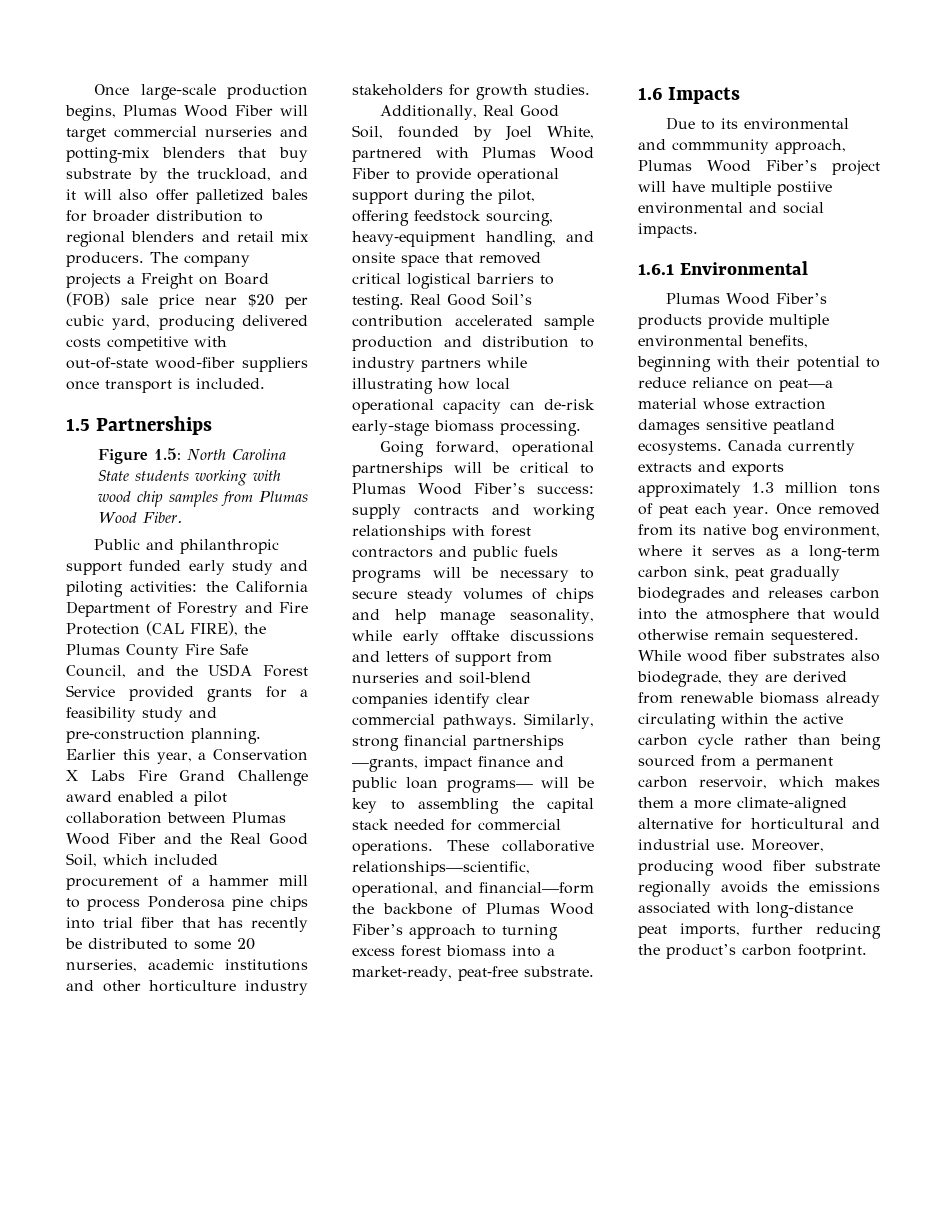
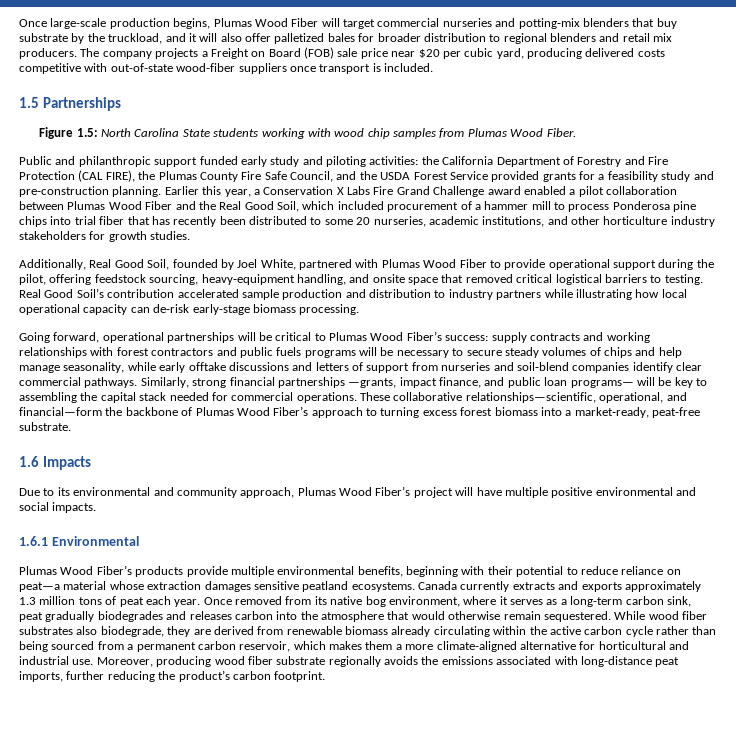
[65,938,82,949] be -> [219,216,246,225] been
[225,959,308,971] institutions -> [482,216,545,227] institutions,
[478,756,530,767] finance -> [439,377,481,388] finance,
[672,139,769,154] commmunity -> [176,487,237,498] community
[777,181,832,196] postiive -> [551,487,593,498] positive

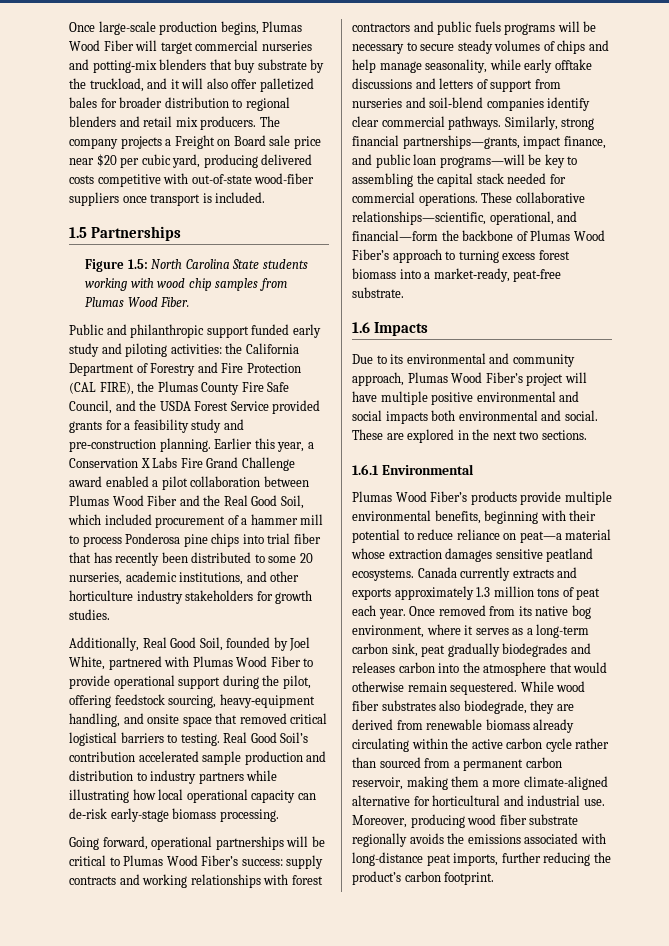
[304,47,334,59] (FOB) -> (266, 140) none
[277,377,397,388] partnerships —grants, -> [402,135,520,149] partnerships—grants,
[570,377,655,388] programs— will -> [439,154,525,168] programs—will
[52,502,97,513] impacts. -> [385,410,598,424] [352,429,587,443] impacts both environmental and social. These are explored in the next two sections.
[19,641,48,652] being -> (376, 762) none
[293,641,362,650] which makes -> [406,776,448,790] making

